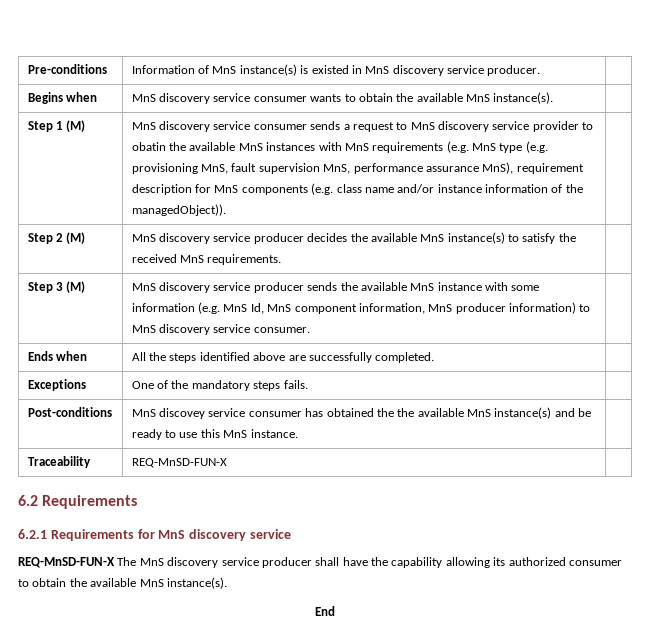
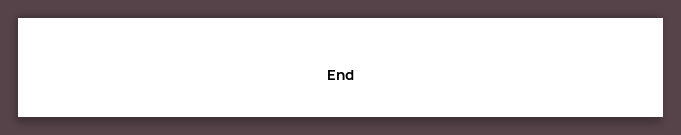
[27,64,107,74] [131,64,541,76] [27,92,98,104] [131,92,554,104] [27,120,86,132] [131,121,594,132] [131,141,548,153] [131,162,584,174] [131,183,583,195] [131,204,226,216] [27,232,86,244] [131,232,576,244] [131,254,282,265] [27,281,86,293] [131,282,540,293] [131,302,591,314] [131,324,310,335] [27,351,88,361] [131,352,435,363] [27,379,86,391] [131,380,308,391] [27,407,112,417] [131,407,592,419] [131,429,298,440] [27,456,91,468] [131,458,227,468] [18,495,138,509] [18,529,291,541] [18,557,622,568] [18,577,227,589] Pre-conditions | Information of MnS instance(s) is existed in MnS discovery service producer. | // Begins when | MnS discovery service consumer wants to obtain the available MnS instance(s). | // Step 1 (M) | MnS discovery service consumer sends a request to MnS discovery service provider to obatin the available MnS instances with MnS requirements (e.g. MnS type (e.g. provisioning MnS, fault supervision MnS, performance assurance MnS), requirement description for MnS components (e.g. class name and/or instance information of the managedObject)). | // Step 2 (M) | MnS discovery service producer decides the available MnS instance(s) to satisfy the received MnS requirements. | // Step 3 (M) | MnS discovery service producer sends the available MnS instance with some information (e.g. MnS Id, MnS component information, MnS producer information) to MnS discovery service consumer. | // Ends when | All the steps identified above are successfully completed. | // Exceptions | One of the mandatory steps fails. | // Post-conditions | MnS discovey service consumer has obtained the the available MnS instance(s) and be ready to use this MnS instance. | // Traceability | REQ-MnSD-FUN-X | // 6.2 Requirements // 6.2.1 Requirements for MnS discovery service // REQ-MnSD-FUN-X The MnS discovery service producer shall have the capability allowing its authorized consumer to obtain the available MnS instance(s). // -> (327, 75) none

